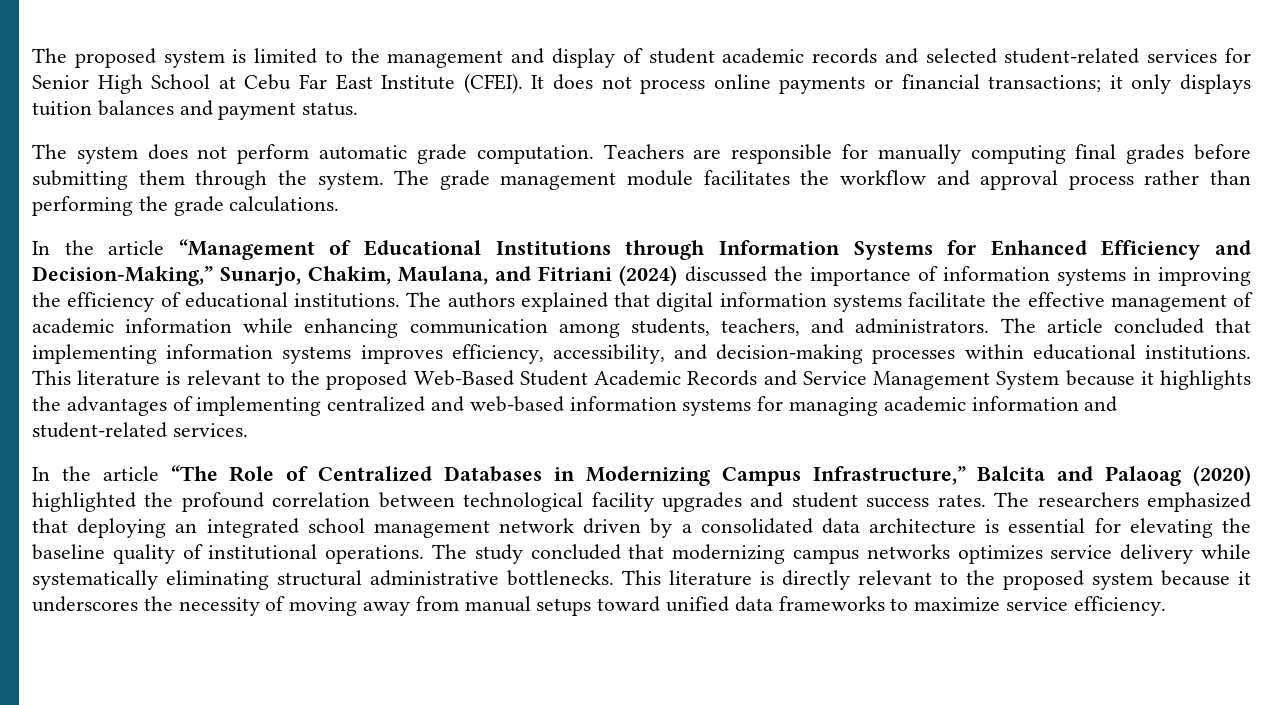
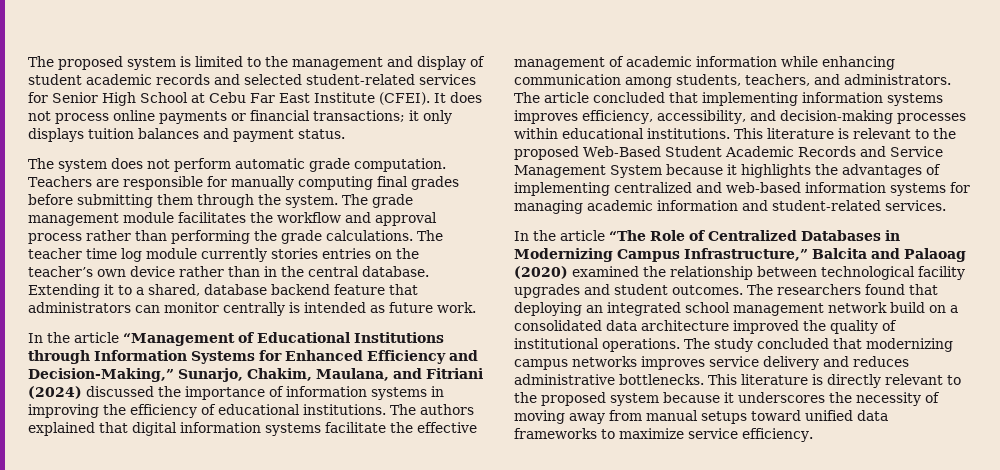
(340, 204) none -> [417,230,443,241] [28,248,419,262] [28,266,429,277] [28,284,418,298] [28,302,476,316] The teacher time log module currently stories entries on the teacher’s own device rather than in the central database. Extending it to a shared, database backend feature that administrators can monitor centrally is intended as future work.
[32,492,371,512] highlighted the profound correlation -> [572,266,753,280] examined the relationship
[866,494,986,508] success rates. -> [672,285,743,295] outcomes.
[1147,492,1252,512] emphasized -> [865,284,905,295] found
[583,518,673,538] driven by -> [890,302,946,313] build on
[985,518,1251,538] [32,544,105,560] is essential for elevating the baseline -> [733,320,826,334] improved the
[957,545,1043,564] optimizes -> [641,356,705,370] improves
[1200,544,1251,559] [32,570,362,590] while systematically eliminating structural -> [823,356,909,367] and reduces

